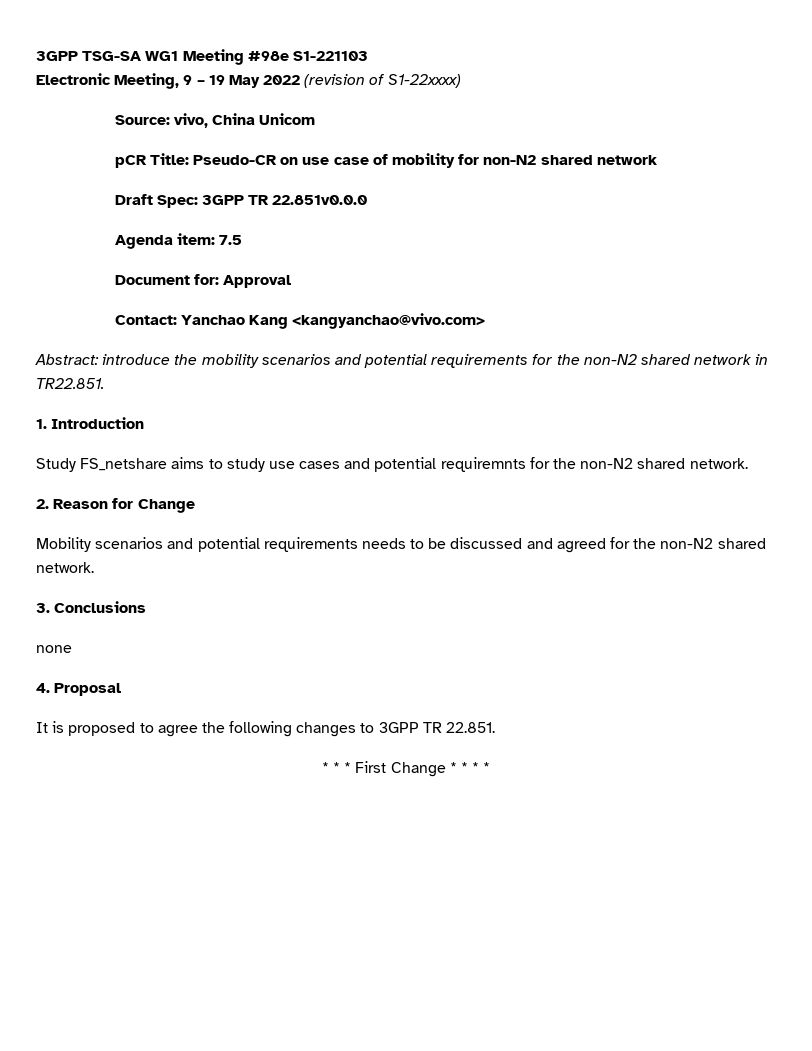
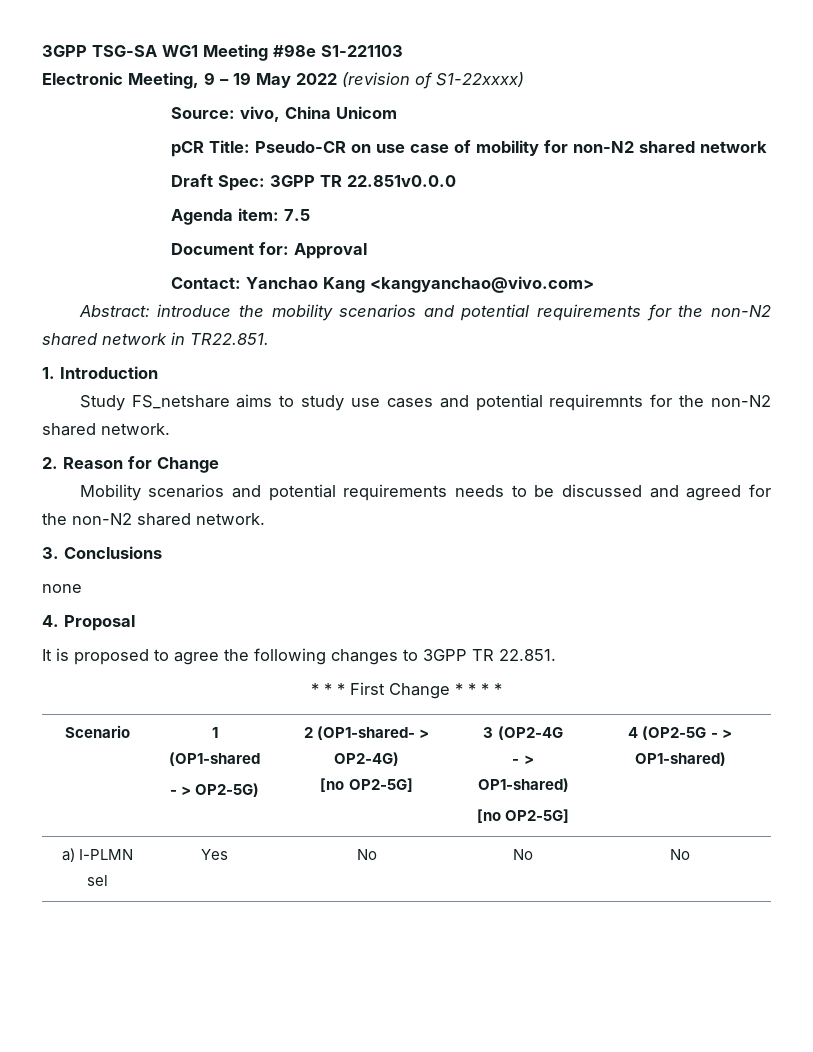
(491, 767) none -> [65,725,130,738] [211,727,218,738] [169,752,260,766] [169,783,260,797] [303,726,430,740] [334,752,399,766] [320,778,413,792] [483,726,563,740] [512,755,534,764] [477,778,569,792] [476,809,570,823] [628,726,732,740] [634,752,726,766] [61,848,134,862] [87,875,108,886] [201,849,228,860] [356,849,377,860] [513,849,533,860] [670,849,690,860] // Scenario | 1 (OP1-shared // - > OP2-5G) | 2 (OP1-shared- > OP2-4G) // [no OP2-5G] | 3 (OP2-4G // - > OP1-shared) // [no OP2-5G] | 4 (OP2-5G - > OP1-shared) // a) I-PLMN sel | Yes | No | No | No

